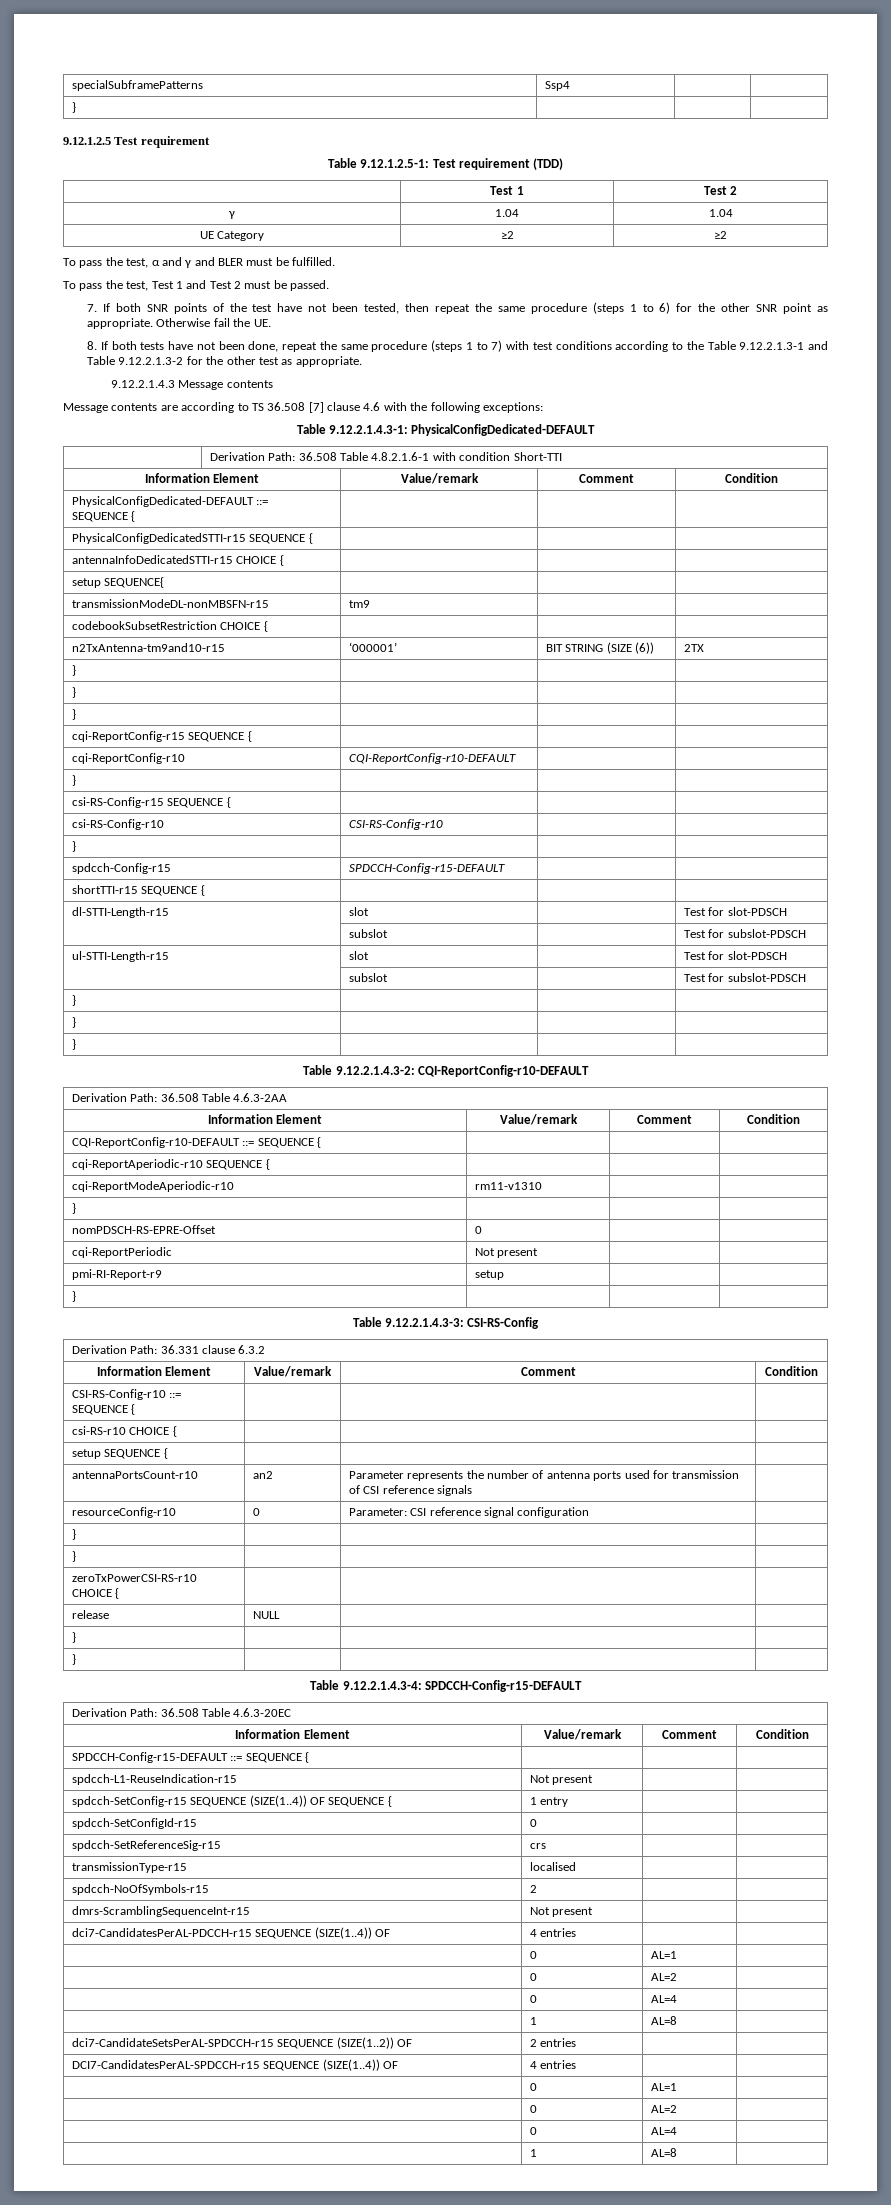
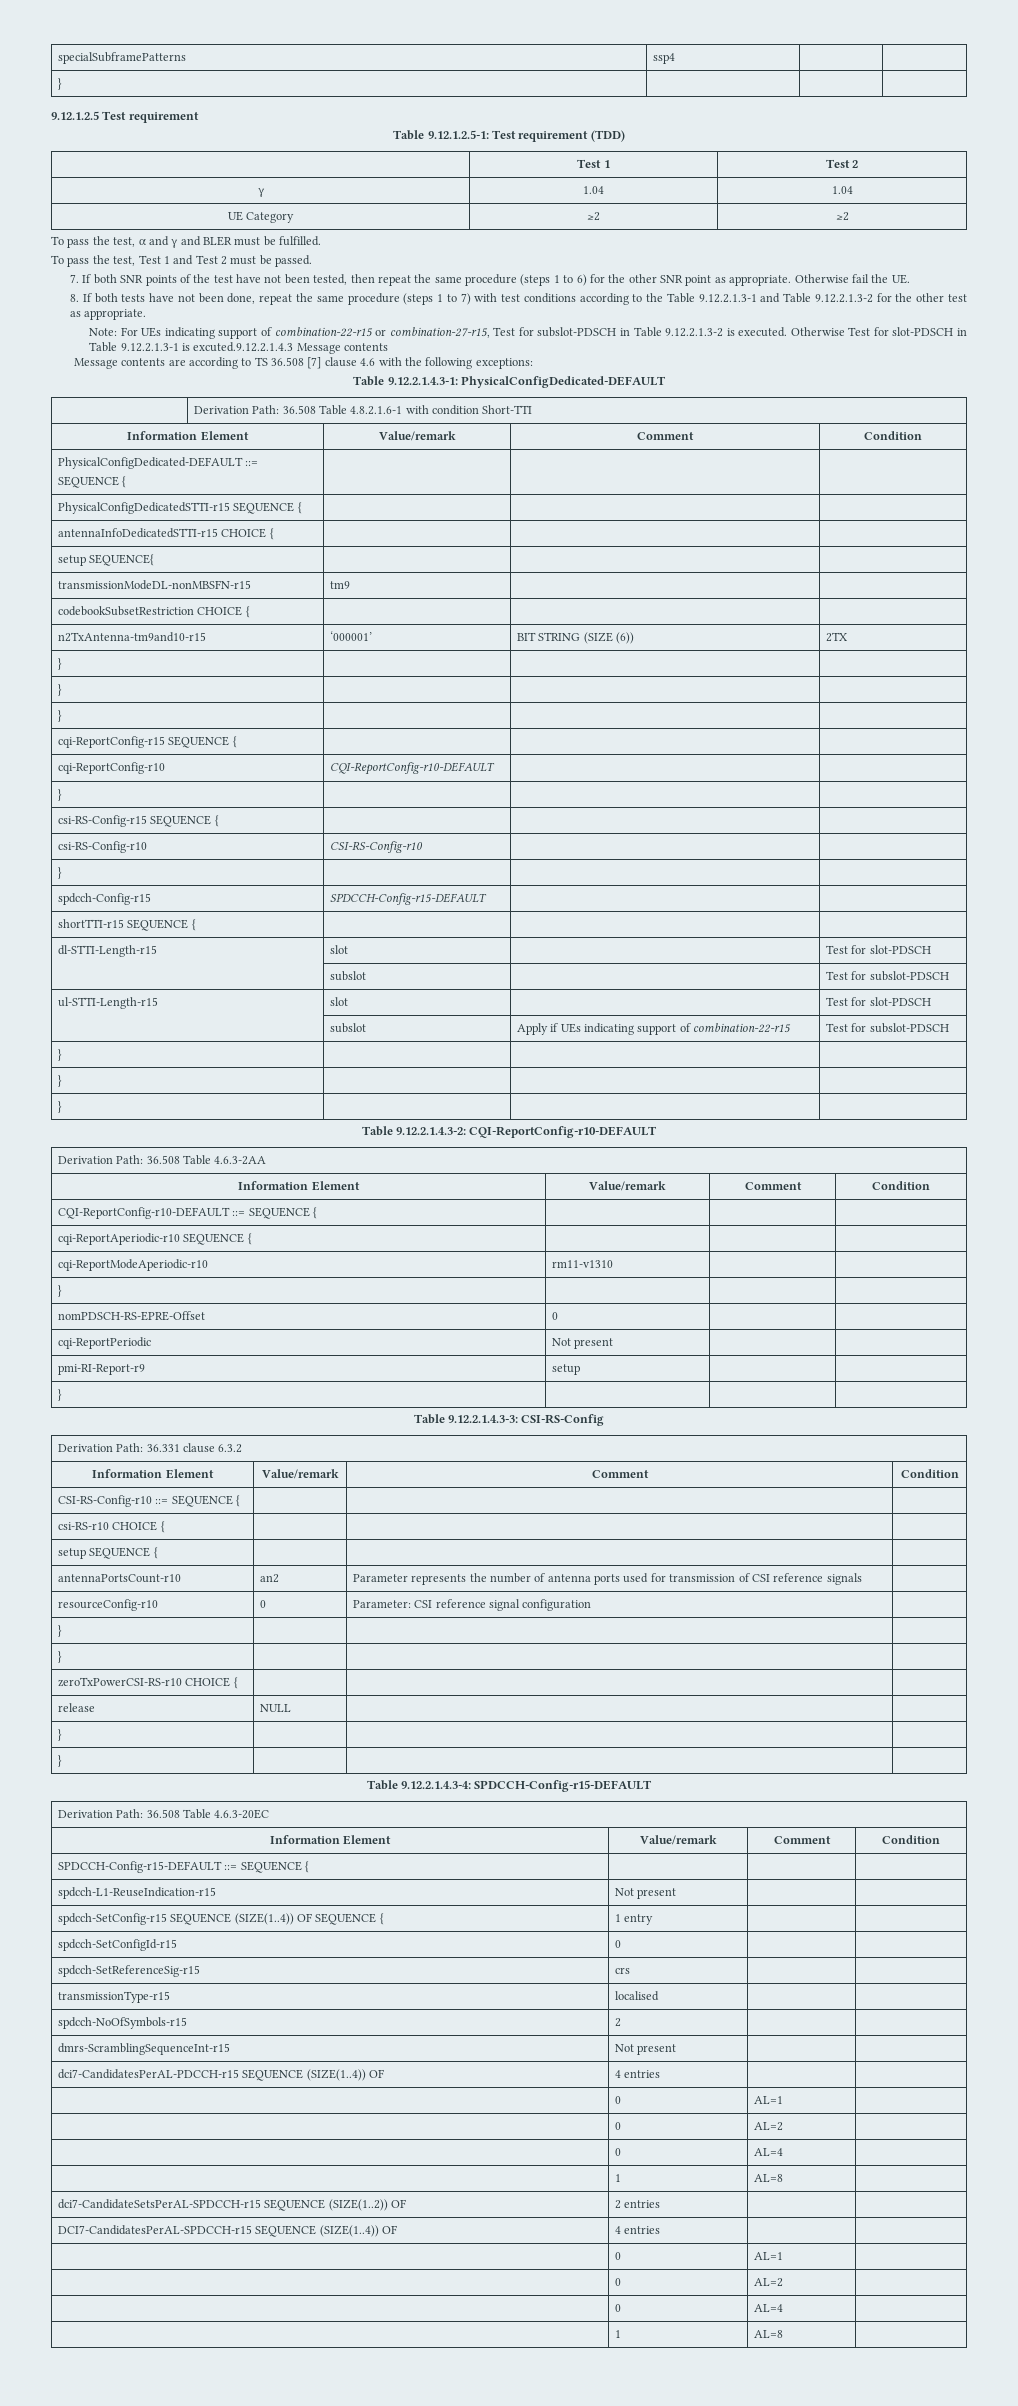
[544,81,570,91] Ssp4 -> [652,53,675,64] ssp4
[111,380,176,388] 9.12.2.1.4.3 -> [89,327,967,339] [89,342,294,352] Note: For UEs indicating support of combination-22-r15 or combination-27-r15, Test for subslot-PDSCH in Table 9.12.2.1.3-2 is executed. Otherwise Test for slot-PDSCH in Table 9.12.2.1.3-1 is excuted.9.12.2.1.4.3
(388, 977) none -> [516,1023,792,1035] Apply if UEs indicating support of combination-22-r15

